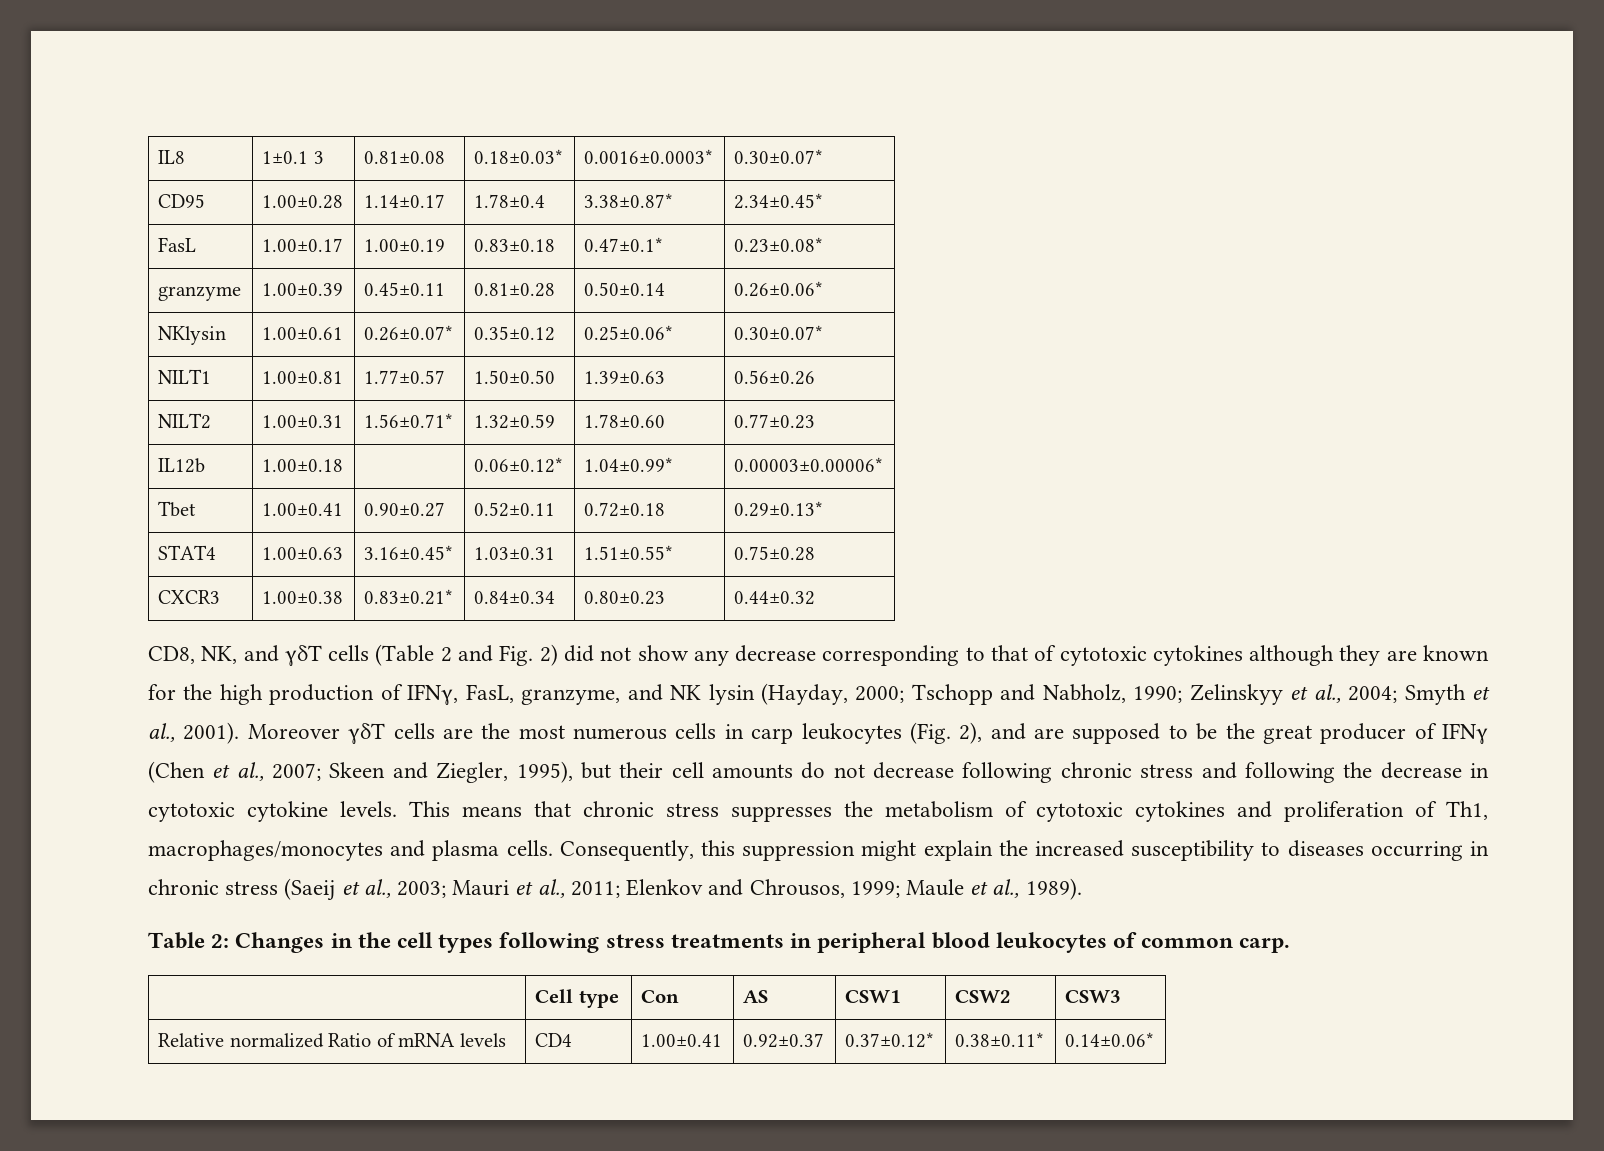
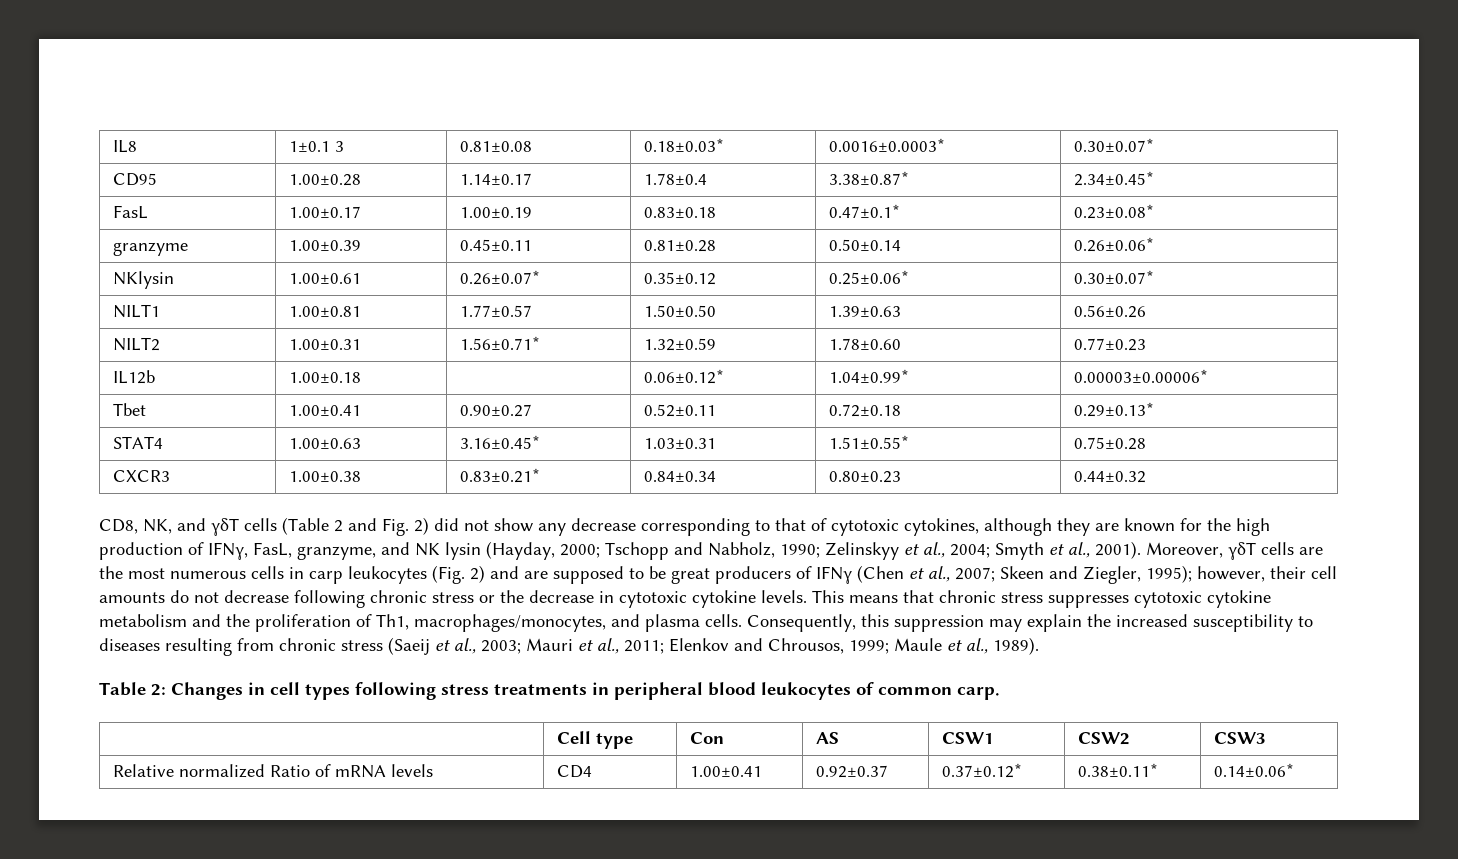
[1152,645,1243,666] cytokines -> [904,518,979,536] cytokines,
[247,724,340,739] Moreover -> [1146,542,1223,558] Moreover,
[959,722,983,744] 2), -> [470,565,485,583] 2)
[1225,723,1407,744] the great producer -> [671,566,791,584] great producers
[516,761,611,783] 1995), but -> [1146,565,1265,583] 1995); however,
[1201,762,1335,783] and following -> [479,595,495,603] or
[844,801,1272,822] the metabolism of cytotoxic cytokines and -> [1134,590,1271,608] [99,614,250,627] cytotoxic cytokine metabolism and the
[148,840,383,861] macrophages/monocytes -> [414,614,606,632] macrophages/monocytes,
[861,840,917,861] might -> [989,619,1022,632] may
[1370,841,1490,861] occurring in -> [165,638,274,656] resulting from
[357,932,391,948] the -> (265, 688) none

